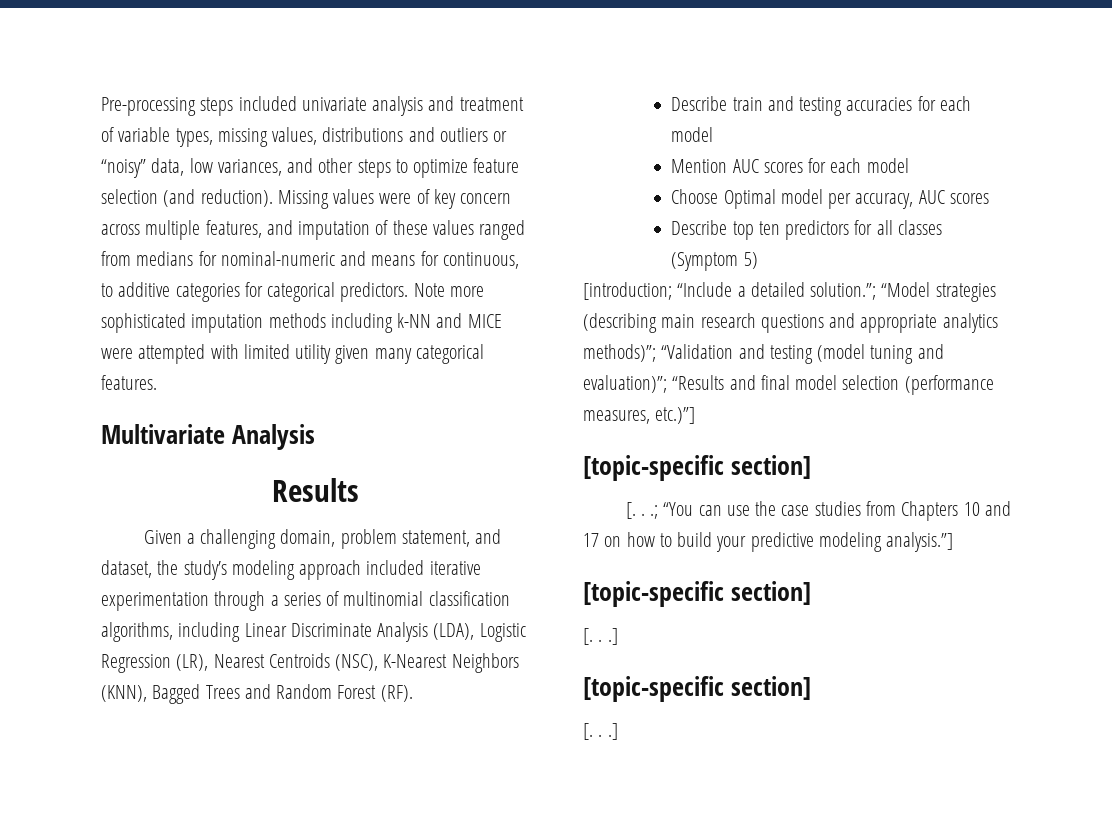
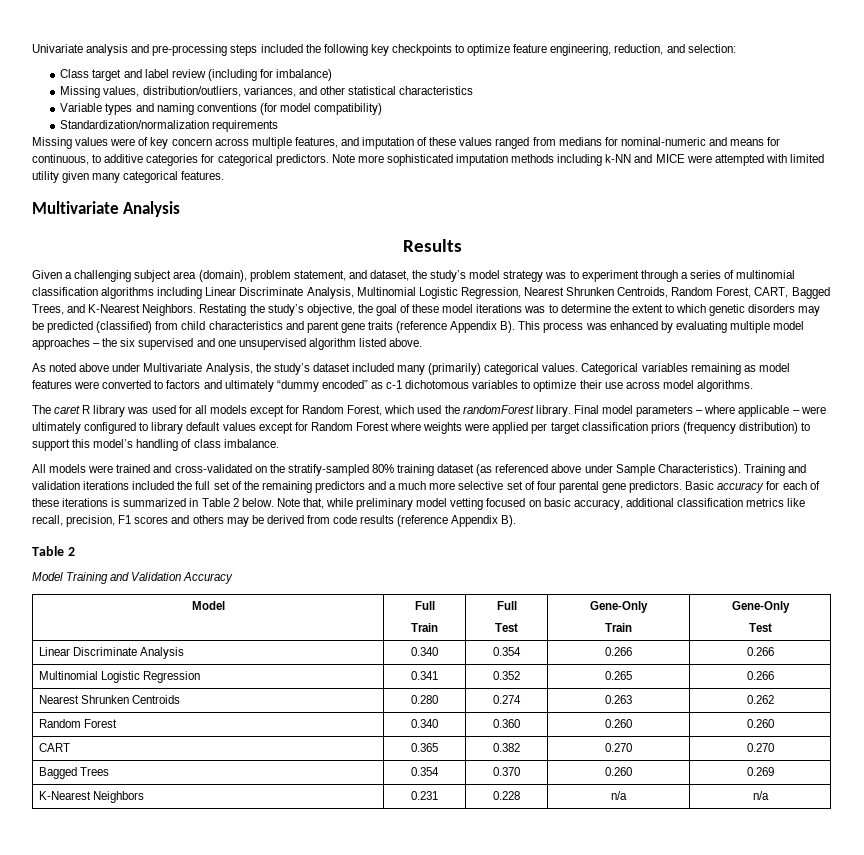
[101,96,524,116] [101,127,508,147] [101,158,520,178] [101,189,273,207] Pre-processing steps included univariate analysis and treatment of variable types, missing values, distributions and outliers or “noisy” data, low variances, and other steps to optimize feature selection (and reduction). -> [32,44,736,56] [60,69,333,81] [60,86,474,98] [60,103,383,115] [60,120,279,132] Univariate analysis and pre-processing steps included the following key checkpoints to optimize feature engineering, reduction, and selection: // Class target and label review (including for imbalance) // Missing values, distribution/outliers, variances, and other statistical characteristics // Variable types and naming conventions (for model compatibility) // Standardization/normalization requirements //
[280,529,336,547] domain, -> [134,270,247,282] subject area (domain),
[231,560,481,580] [101,592,209,611] modeling approach included iterative experimentation -> [469,270,639,282] model strategy was to experiment
[101,622,173,642] algorithms, -> [101,287,155,299] algorithms
[377,622,526,642] [101,653,519,673] [101,684,413,704] [671,96,971,116] [671,127,714,142] [671,158,909,173] [671,189,989,209] [671,220,942,240] [671,252,758,271] [583,282,996,302] [583,313,998,333] [583,344,944,364] [583,375,994,395] [583,407,696,424] [583,455,812,481] [625,501,1011,521] [583,532,954,552] [583,581,812,607] [583,628,618,645] [583,676,812,702] [583,723,618,740] Analysis (LDA), Logistic Regression (LR), Nearest Centroids (NSC), K-Nearest Neighbors (KNN), Bagged Trees and Random Forest (RF). // Describe train and testing accuracies for each model // Mention AUC scores for each model // Choose Optimal model per accuracy, AUC scores // Describe top ten predictors for all classes (Symptom 5) // [introduction; “Include a detailed solution.”; “Model strategies (describing main research questions and appropriate analytics methods)”; “Validation and testing (model tuning and evaluation)”; “Results and final model selection (performance measures, etc.)”] // [topic-specific section] // [. . .; “You can use the case studies from Chapters 10 and 17 on how to build your predictive modeling analysis.”] // [topic-specific section] // [. . .] // [topic-specific section] // [. . .] -> [306,287,830,299] [32,304,821,316] [32,321,805,333] [32,338,423,350] [32,363,790,375] [32,380,753,392] [32,405,826,417] [32,422,811,434] [32,439,279,451] [32,464,806,476] [32,481,820,493] [32,498,806,510] [32,515,517,527] [32,546,75,556] [32,572,234,584] [191,601,225,610] [414,601,435,610] [411,623,438,632] [496,601,517,610] [495,623,518,632] [590,601,648,613] [605,623,632,632] [731,601,790,613] [748,623,772,632] [38,647,185,659] [411,647,438,656] [493,647,521,656] [605,647,632,656] [746,647,774,656] [38,671,201,683] [411,671,438,680] [493,671,520,680] [605,671,632,680] [746,671,774,680] [38,695,181,704] [411,695,438,704] [493,695,521,704] [605,695,632,704] [746,695,774,704] [38,719,117,728] [411,719,438,728] [493,719,520,728] [605,719,632,728] [746,719,774,728] [38,743,70,752] [411,743,438,752] [493,743,520,752] [605,743,632,752] [746,743,774,752] [38,767,109,779] [411,767,439,776] [493,767,520,776] [605,767,632,776] [746,767,774,776] [38,791,144,803] [411,791,438,800] [493,791,520,800] [611,791,627,800] [752,791,769,800] Analysis, Multinomial Logistic Regression, Nearest Shrunken Centroids, Random Forest, CART, Bagged Trees, and K-Nearest Neighbors. Restating the study’s objective, the goal of these model iterations was to determine the extent to which genetic disorders may be predicted (classified) from child characteristics and parent gene traits (reference Appendix B). This process was enhanced by evaluating multiple model approaches – the six supervised and one unsupervised algorithm listed above. // As noted above under Multivariate Analysis, the study’s dataset included many (primarily) categorical values. Categorical variables remaining as model features were converted to factors and ultimately “dummy encoded” as c-1 dichotomous variables to optimize their use across model algorithms. // The caret R library was used for all models except for Random Forest, which used the randomForest library. Final model parameters – where applicable – were ultimately configured to library default values except for Random Forest where weights were applied per target classification priors (frequency distribution) to support this model’s handling of class imbalance. // All models were trained and cross-validated on the stratify-sampled 80% training dataset (as referenced above under Sample Characteristics). Training and validation iterations included the full set of the remaining predictors and a much more selective set of four parental gene predictors. Basic accuracy for each of these iterations is summarized in Table 2 below. Note that, while preliminary model vetting focused on basic accuracy, additional classification metrics like recall, precision, F1 scores and others may be derived from code results (reference Appendix B). // Table 2 // Model Training and Validation Accuracy // Model | Full // Train | Full // Test | Gene-Only // Train | Gene-Only // Test // Linear Discriminate Analysis | 0.340 | 0.354 | 0.266 | 0.266 // Multinomial Logistic Regression | 0.341 | 0.352 | 0.265 | 0.266 // Nearest Shrunken Centroids | 0.280 | 0.274 | 0.263 | 0.262 // Random Forest | 0.340 | 0.360 | 0.260 | 0.260 // CART | 0.365 | 0.382 | 0.270 | 0.270 // Bagged Trees | 0.354 | 0.370 | 0.260 | 0.269 // K-Nearest Neighbors | 0.231 | 0.228 | n/a | n/a

